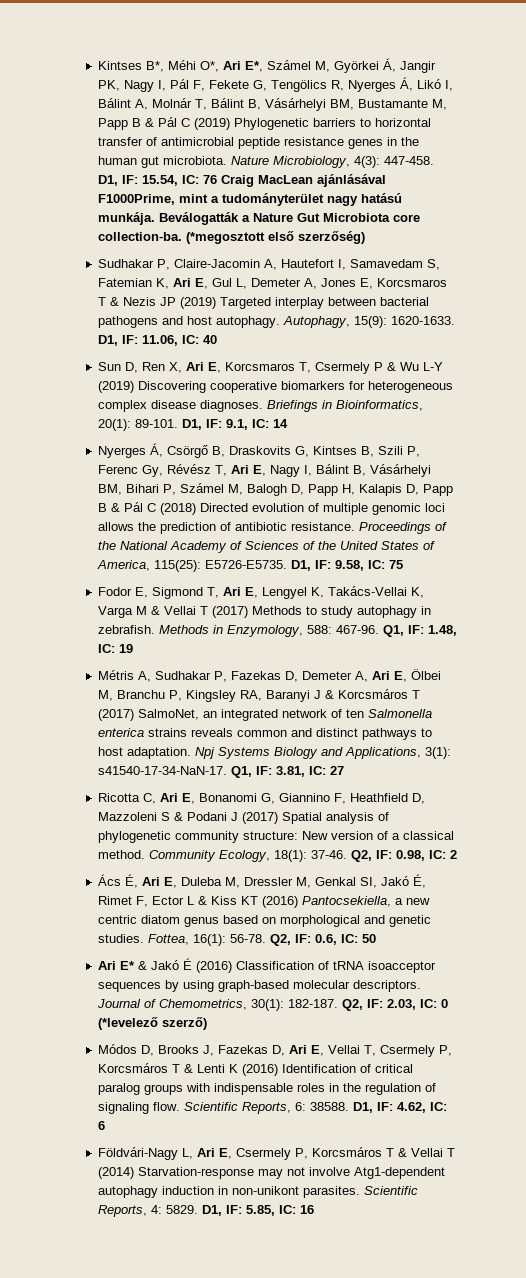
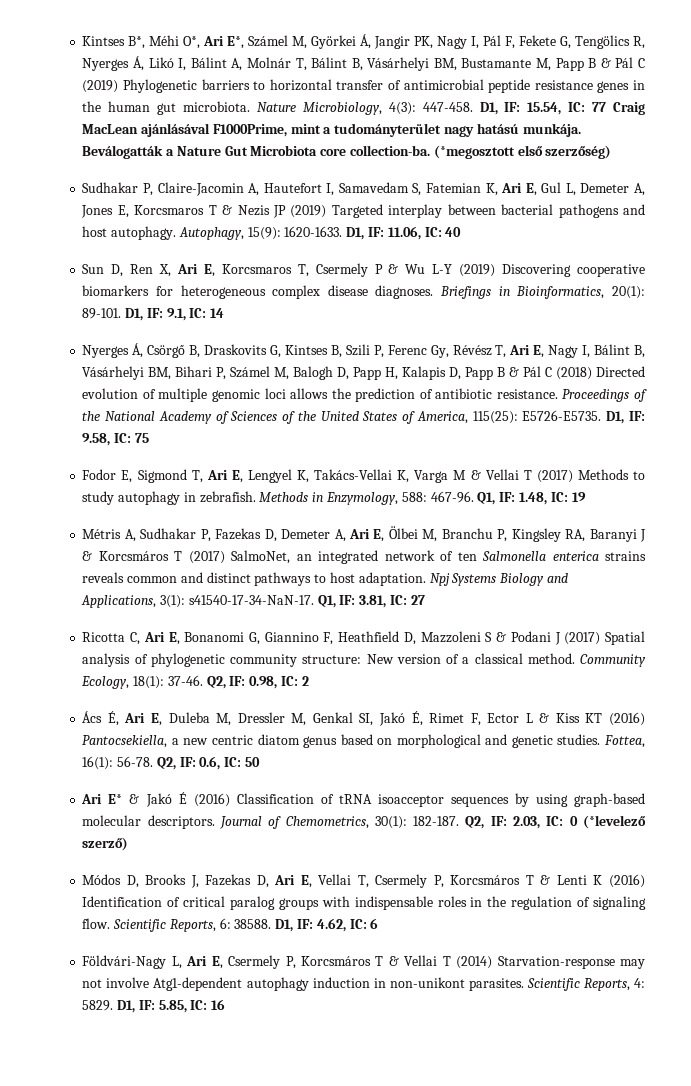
[202,175,217,184] 76 -> [592,102,607,112] 77

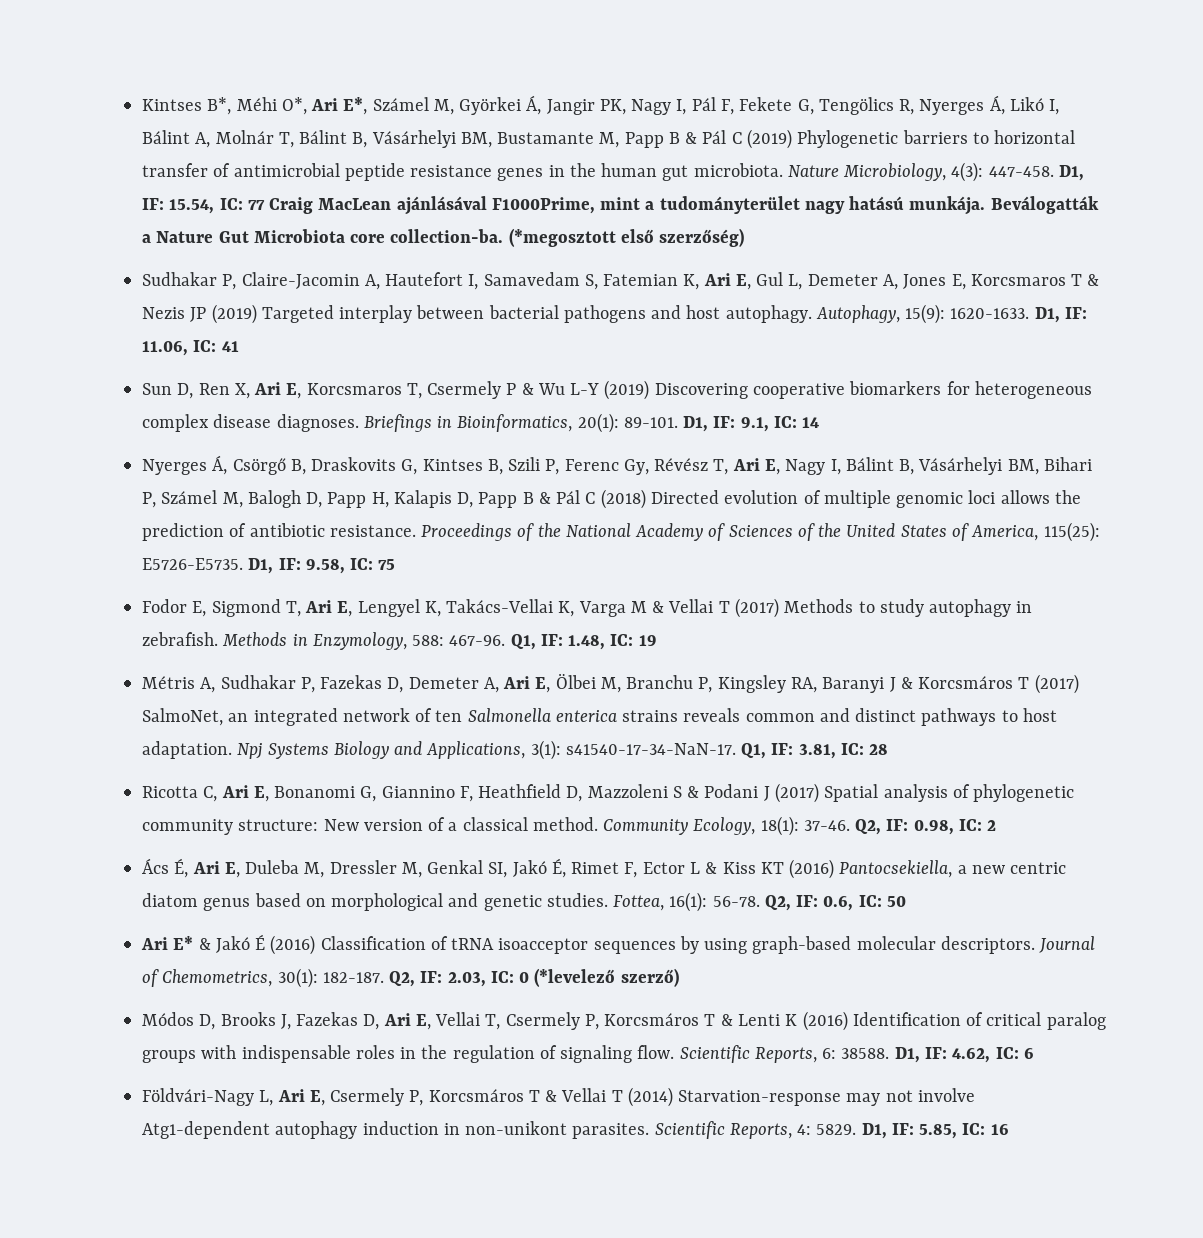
[445,227,462,237] 40 -> [221,341,239,352] 41
[410,595,425,605] 27 -> [869,744,889,755] 28

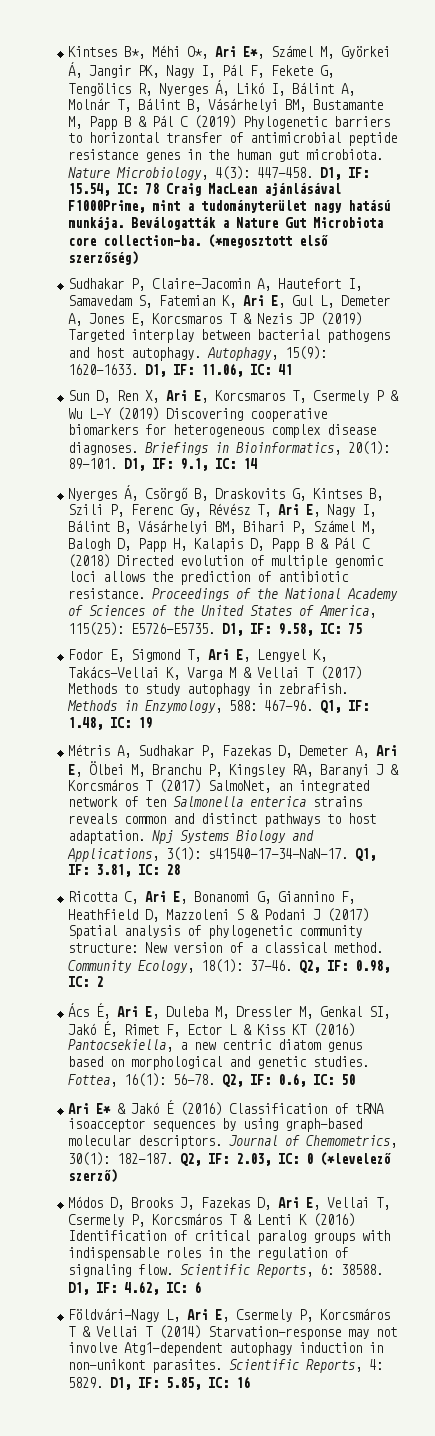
[247,200,265,210] 77 -> [144,183,159,194] 78

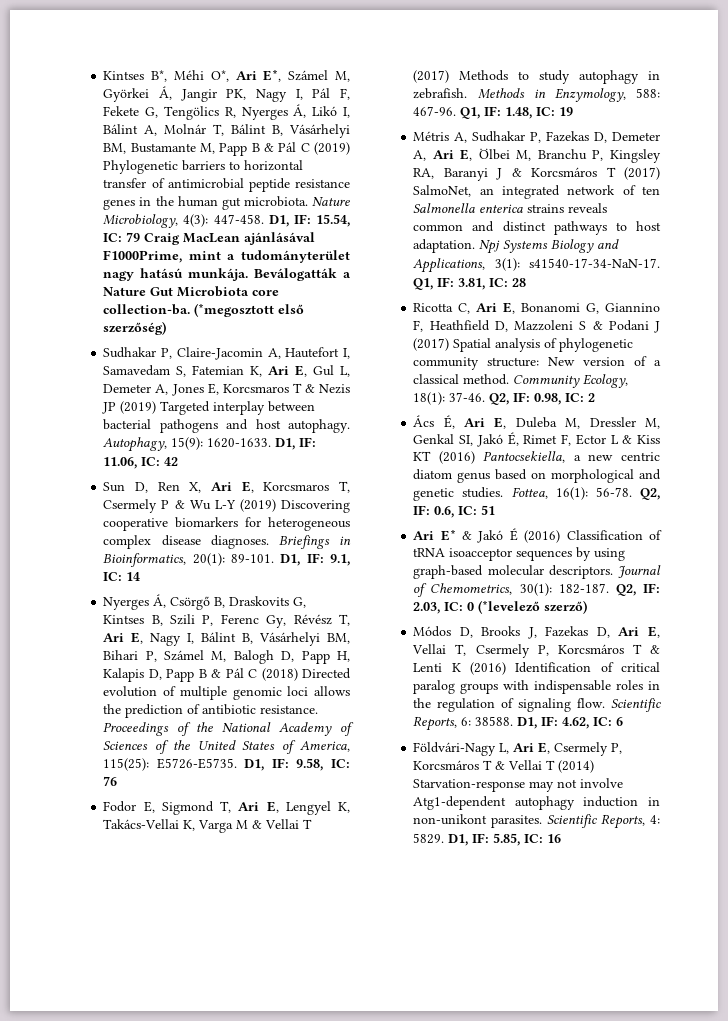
[144,183,159,194] 78 -> [126,232,141,242] 79
[277,364,292,375] 41 -> [164,457,179,466] 42
[347,623,362,634] 75 -> [103,776,118,786] 76
[340,1074,355,1085] 50 -> [481,505,496,515] 51

